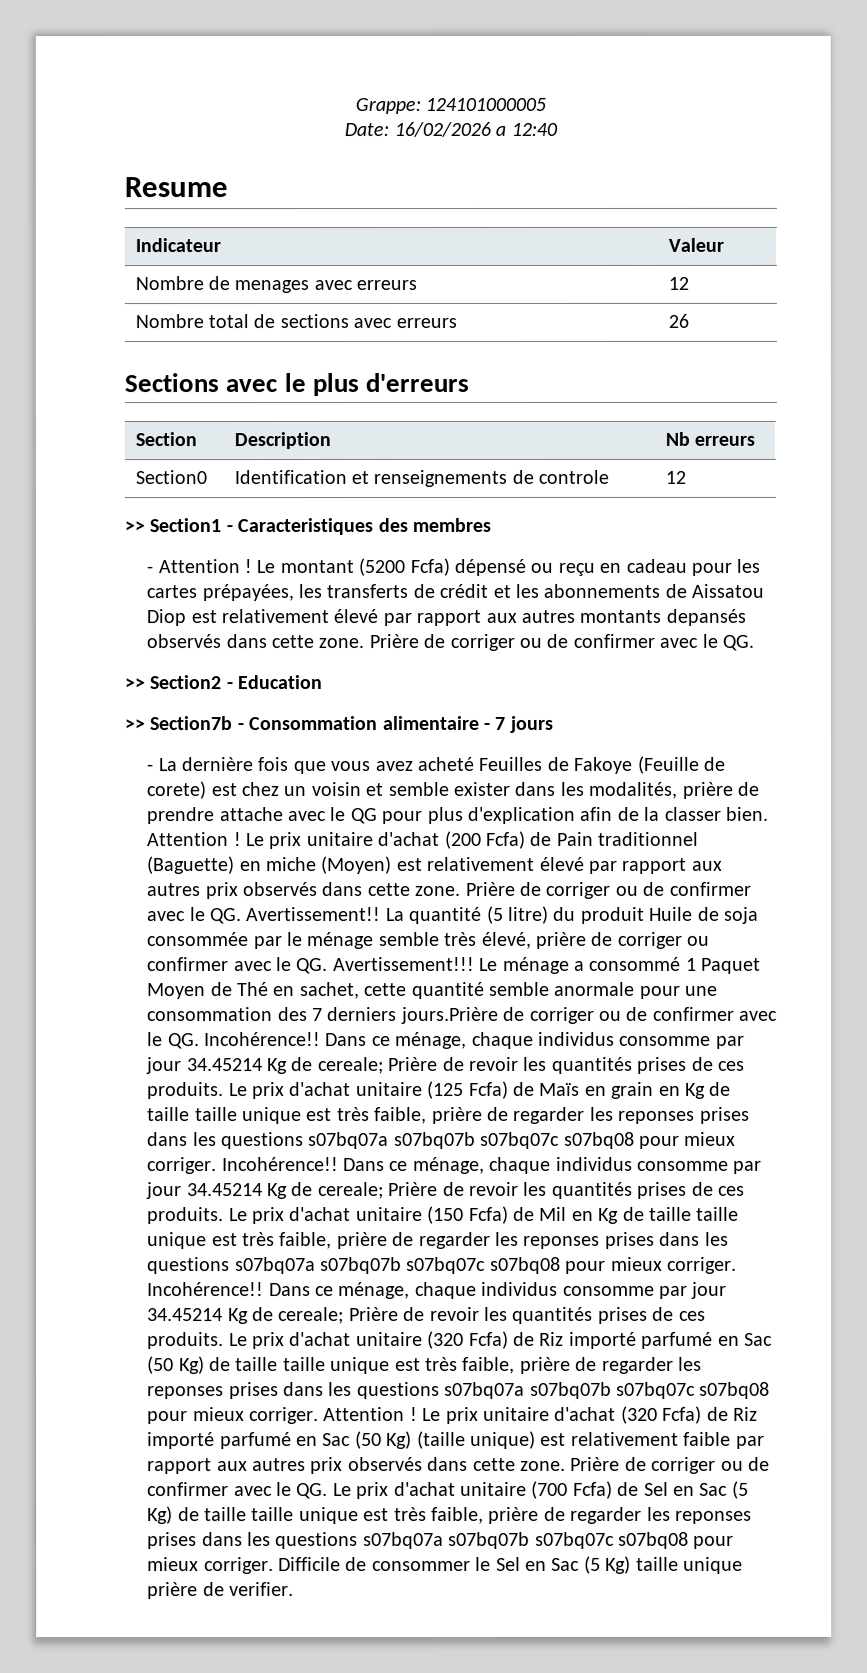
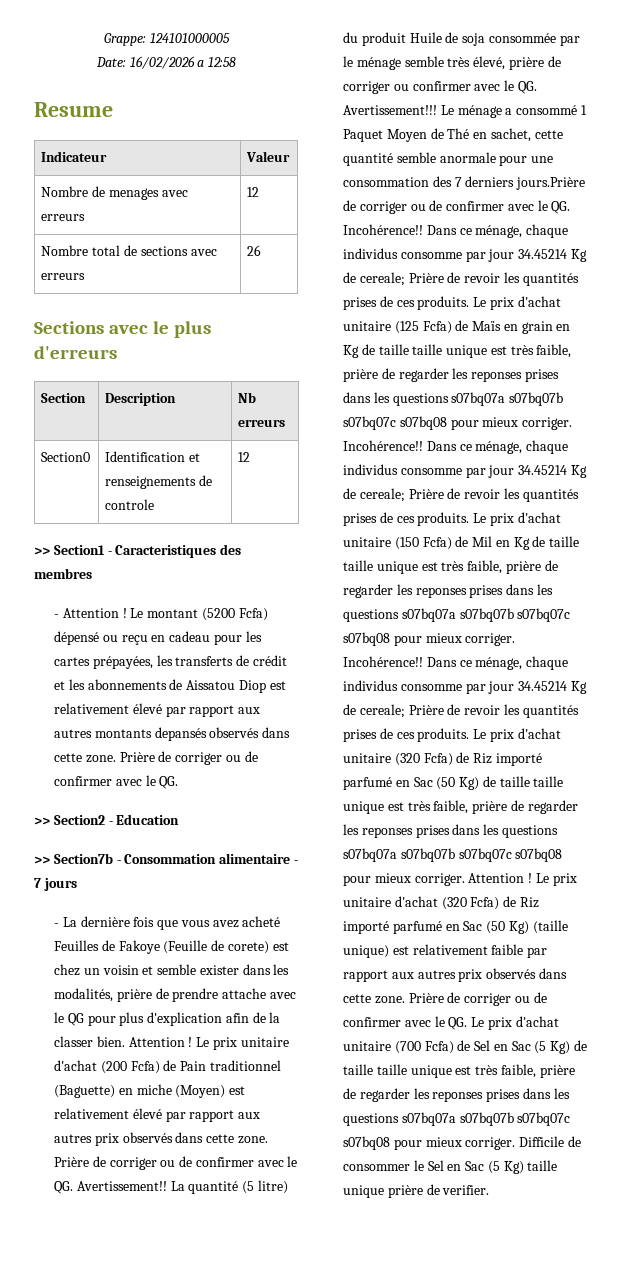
[510,122,558,136] 12:40 -> [208,57,237,67] 12:58

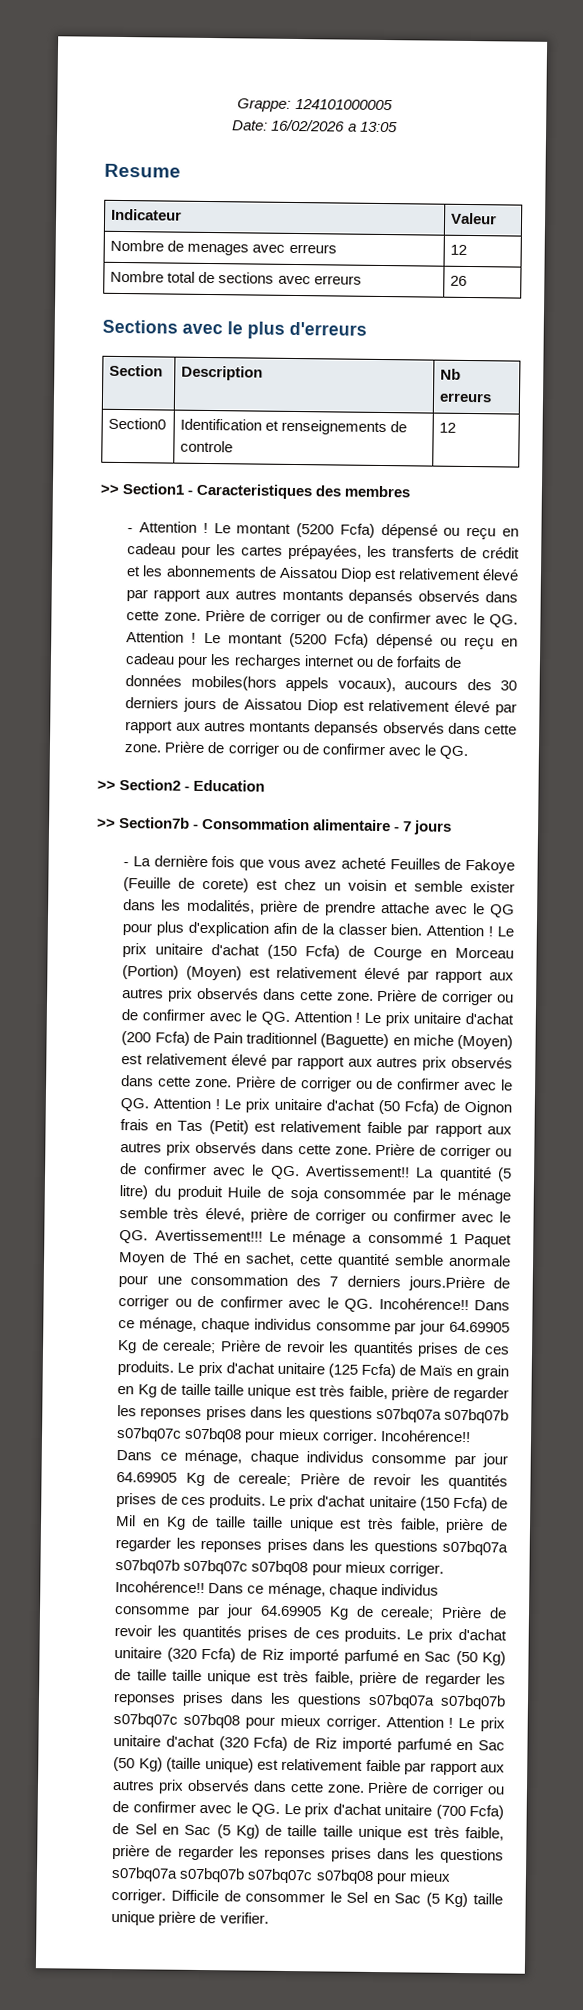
[208,57,237,67] 12:58 -> [359,121,398,133] 13:05
(179, 782) none -> [126,631,518,650] [125,653,462,670] [125,675,517,693] [125,697,518,716] [125,720,517,736] [124,741,468,760] Attention ! Le montant (5200 Fcfa) dépensé ou reçu en cadeau pour les recharges internet ou de forfaits de données mobiles(hors appels vocaux), aucours des 30 derniers jours de Aissatou Diop est relativement élevé par rapport aux autres montants depansés observés dans cette zone. Prière de corriger ou de confirmer avec le QG.
(97, 1065) none -> [267,944,515,961] [122,965,514,984] [122,987,514,1006] [121,1009,515,1027] (150 Fcfa) de Courge en Morceau (Portion) (Moyen) est relativement élevé par rapport aux autres prix observés dans cette zone. Prière de corriger ou de confirmer avec le QG. Attention ! Le prix unitaire d'achat
(73, 1187) none -> [153,1097,512,1116] [120,1119,512,1138] [120,1141,512,1160] [120,1163,300,1180] Attention ! Le prix unitaire d'achat (50 Fcfa) de Oignon frais en Tas (Petit) est relativement faible par rapport aux autres prix observés dans cette zone. Prière de corriger ou de confirmer avec le QG.
[518,249,568,259] 34.45214 -> [449,1321,511,1333] 64.69905
[518,465,568,475] 34.45214 -> [116,1472,178,1483] 64.69905
[518,681,568,691] 34.45214 -> [259,1605,322,1617] 64.69905

